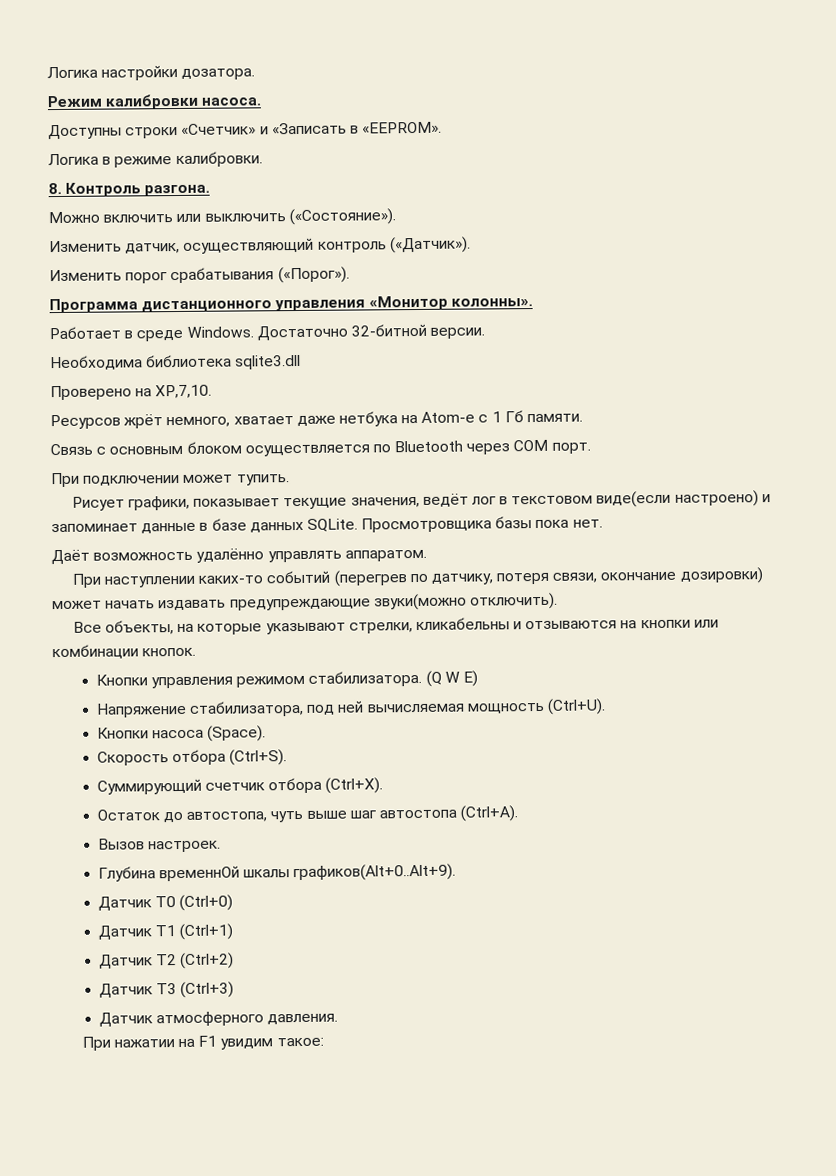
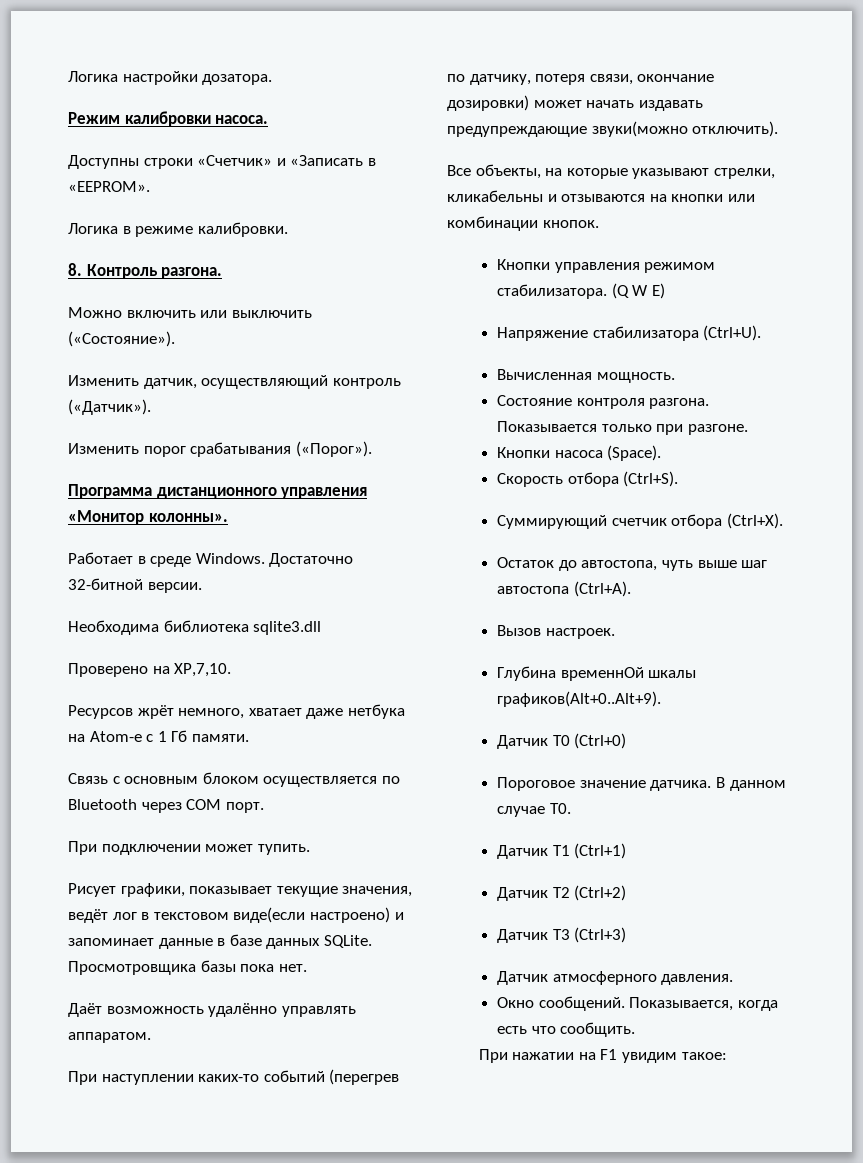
[188,698,606,717] стабилизатора, под ней вычисляемая мощность (Ctrl+U). -> [592,325,762,341] [497,369,675,383] [497,395,710,409] [497,421,749,435] стабилизатора (Ctrl+U). // Вычисленная мощность. // Состояние контроля разгона. Показывается только при разгоне.
(234, 903) none -> [497,777,786,791] [497,803,571,817] // Пороговое значение датчика. В данном случае Т0.
(339, 1019) none -> [497,996,779,1011] [497,1022,636,1037] // Окно сообщений. Показывается, когда есть что сообщить.

